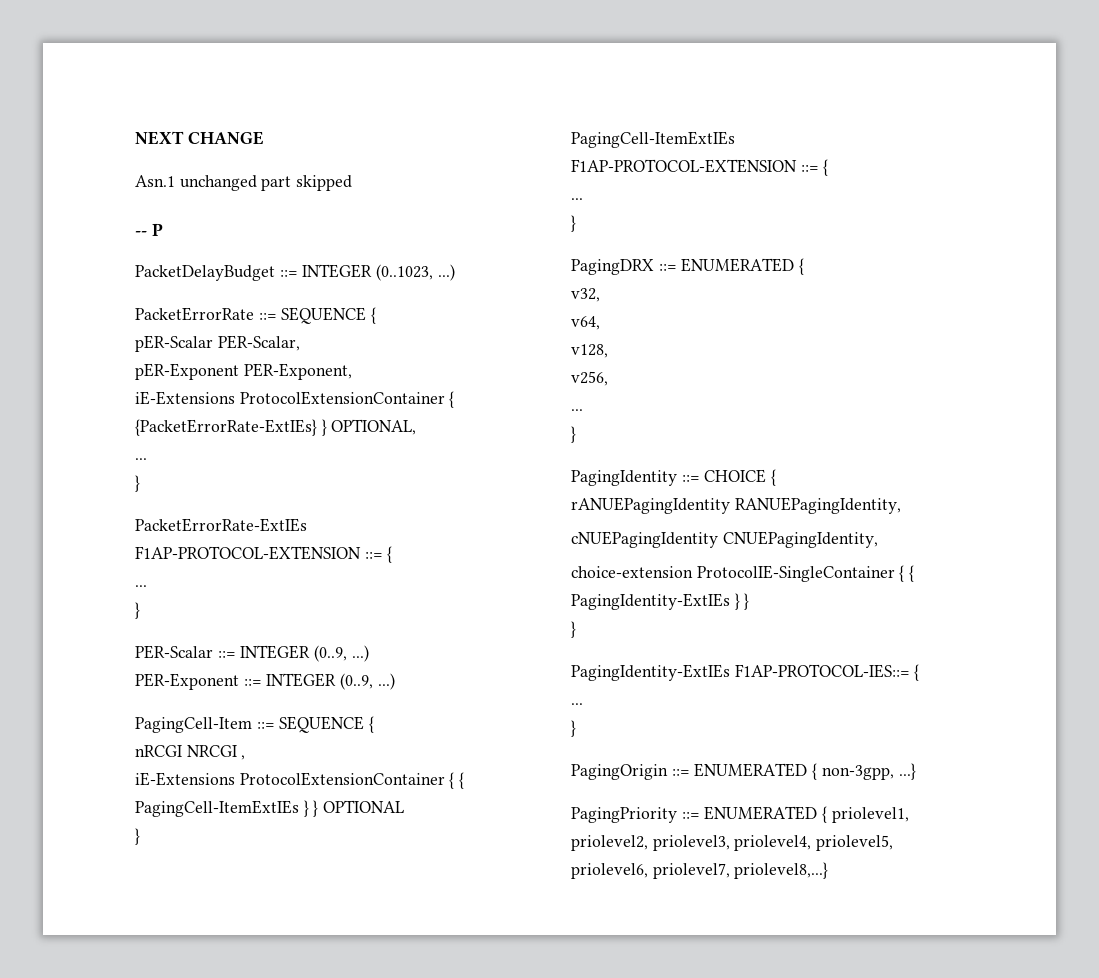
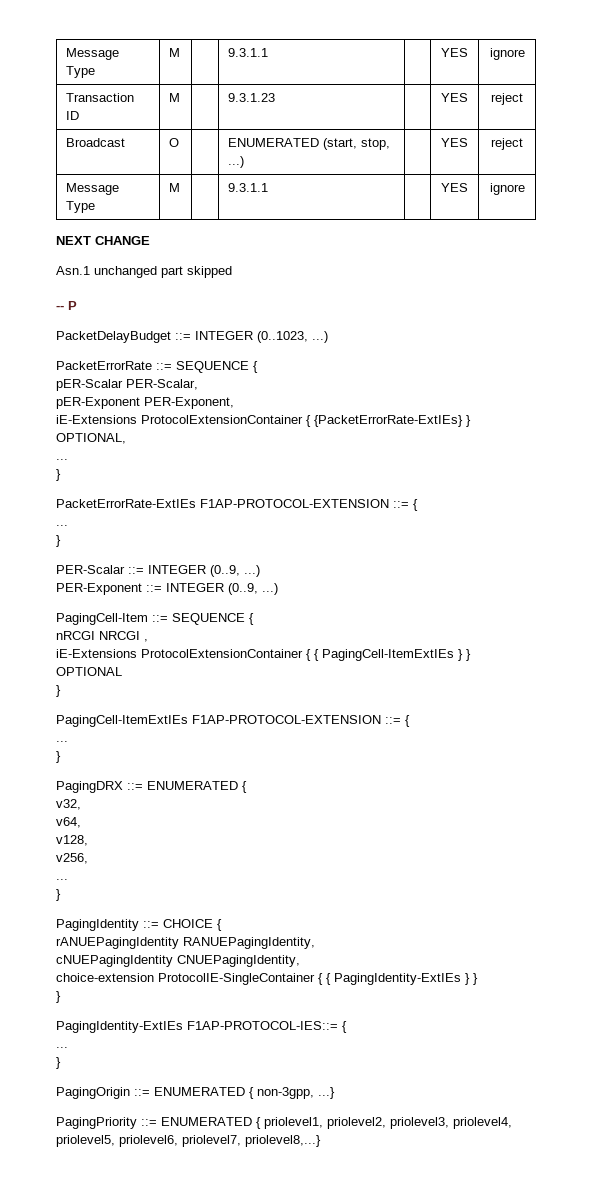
(135, 138) none -> [66,48,120,60] [66,66,96,78] [169,48,181,57] [228,48,269,57] [441,48,468,57] [489,48,525,60] [66,93,135,102] [66,111,80,120] [169,93,181,102] [228,93,276,102] [441,93,468,102] [491,93,523,105] [66,138,126,147] [169,138,180,147] [228,138,391,150] [228,156,245,168] [441,138,468,147] [491,138,523,150] [66,183,120,195] [66,201,96,213] [169,183,181,192] [228,183,269,192] [441,183,468,192] [489,183,525,195] Message Type | M | | 9.3.1.1 | | YES | ignore // Transaction ID | M | | 9.3.1.23 | | YES | reject // Broadcast | O | | ENUMERATED (start, stop, ...) | | YES | reject // Message Type | M | | 9.3.1.1 | | YES | ignore //

